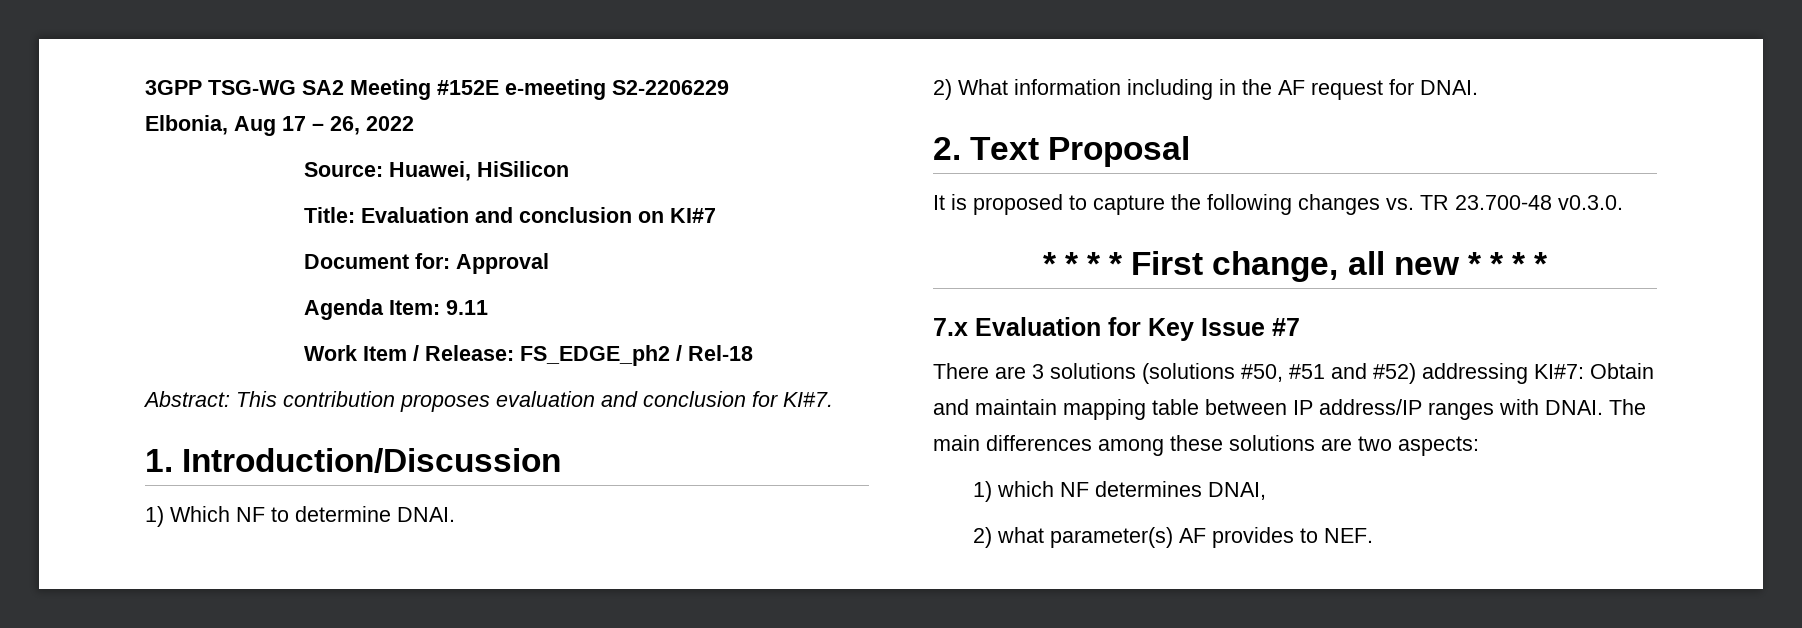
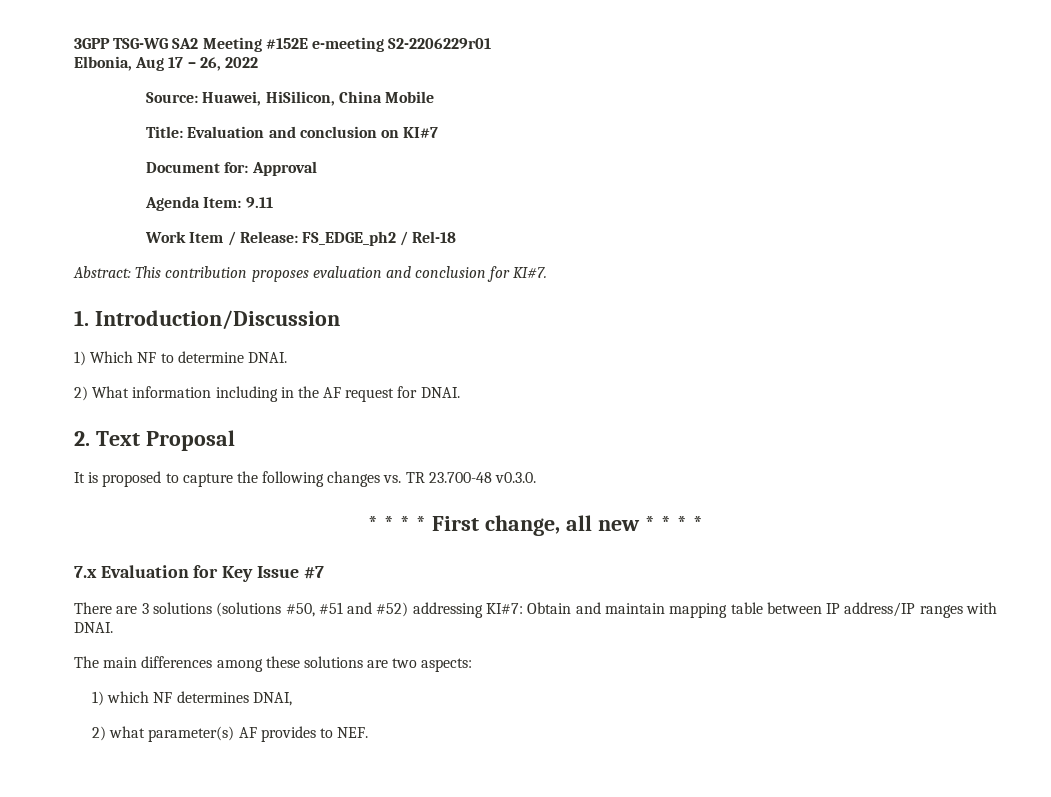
[612,80,729,95] S2-2206229 -> [388,38,492,49] S2-2206229r01
[477,161,570,177] HiSilicon -> [265,91,434,106] HiSilicon, China Mobile
(1603, 407) none -> (113, 627) //

